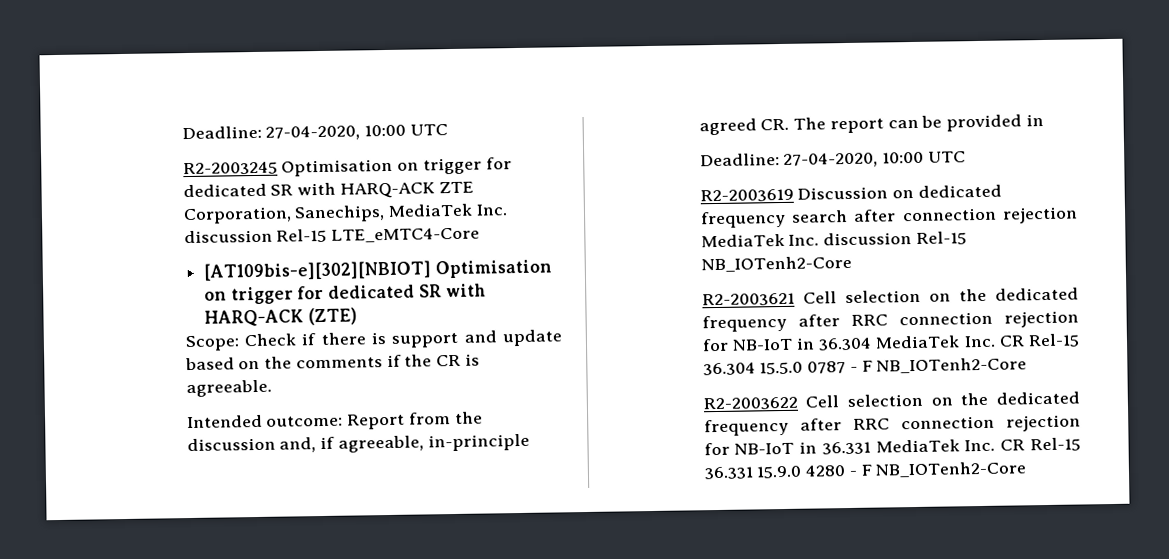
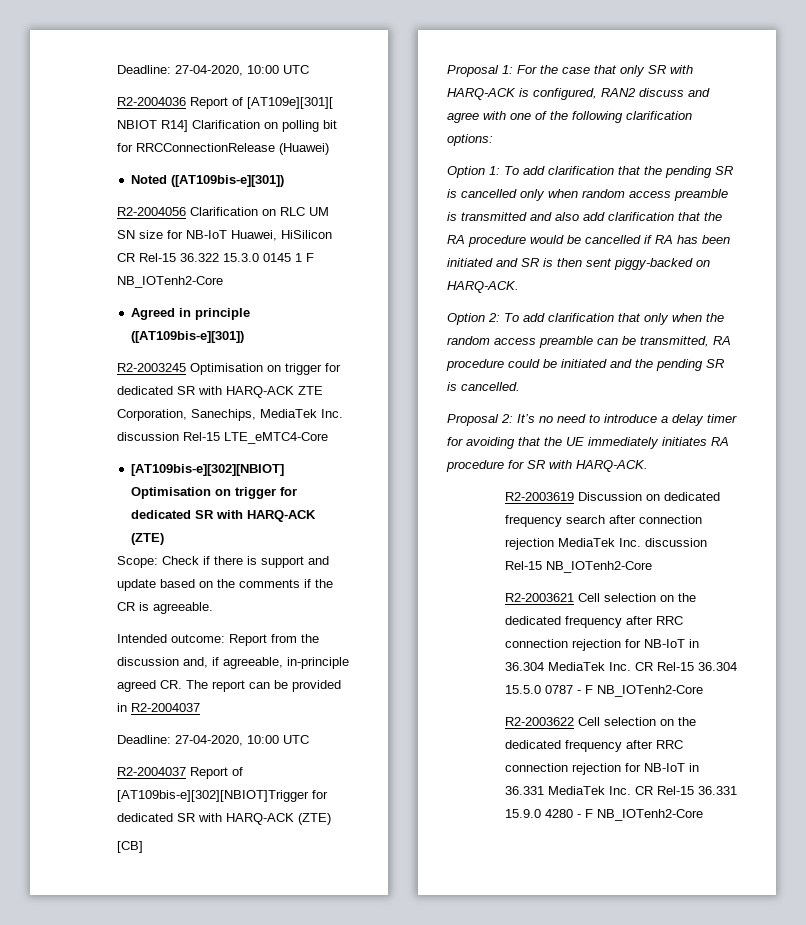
[181,124,448,141] Deadline: 27-04-2020, 10:00 UTC -> [116,65,309,76] [116,97,333,109] [116,120,337,132] [116,143,329,155] [131,175,285,187] [116,207,329,216] [116,230,332,241] [116,253,314,262] [116,276,223,288] [131,308,251,320] [131,331,245,343] Deadline: 27-04-2020, 10:00 UTC // R2-2004036 Report of [AT109e][301][ NBIOT R14] Clarification on polling bit for RRCConnectionRelease (Huawei) // Noted ([AT109bis-e][301]) // R2-2004056 Clarification on RLC UM SN size for NB-IoT Huawei, HiSilicon CR Rel-15 36.322 15.3.0 0145 1 F NB_IOTenh2-Core // Agreed in principle ([AT109bis-e][301])
[699,151,966,168] // Deadline: 27-04-2020, 10:00 UTC -> [130,703,200,712] [116,735,309,746] [116,767,243,779] [116,790,328,802] [116,813,331,825] [116,841,143,853] [447,65,693,77] [447,88,710,100] [447,111,692,123] [447,134,493,146] [447,166,733,178] [447,189,728,201] [447,212,722,221] [447,235,730,247] [447,258,710,270] [447,281,519,293] [447,313,724,325] [447,336,731,348] [446,359,724,371] [447,382,520,391] [447,414,737,426] [447,437,729,449] [446,460,648,472] R2-2004037 // Deadline: 27-04-2020, 10:00 UTC // R2-2004037 Report of [AT109bis-e][302][NBIOT]Trigger for dedicated SR with HARQ-ACK (ZTE) // [CB] // Proposal 1: For the case that only SR with HARQ-ACK is configured, RAN2 discuss and agree with one of the following clarification options: // Option 1: To add clarification that the pending SR is cancelled only when random access preamble is transmitted and also add clarification that the RA procedure would be cancelled if RA has been initiated and SR is then sent piggy-backed on HARQ-ACK. // Option 2: To add clarification that only when the random access preamble can be transmitted, RA procedure could be initiated and the pending SR is cancelled. // Proposal 2: It’s no need to introduce a delay timer for avoiding that the UE immediately initiates RA procedure for SR with HARQ-ACK.

